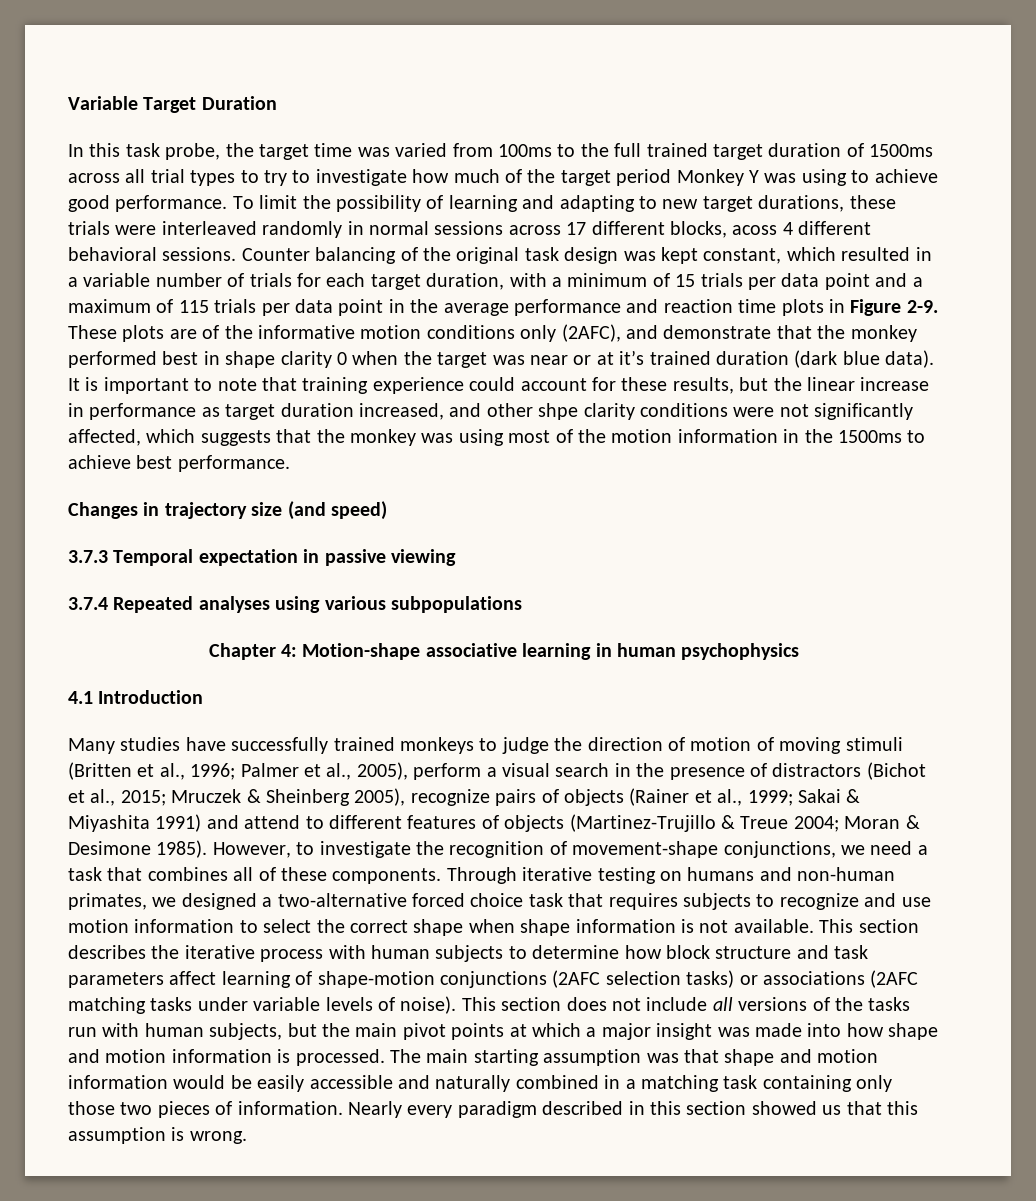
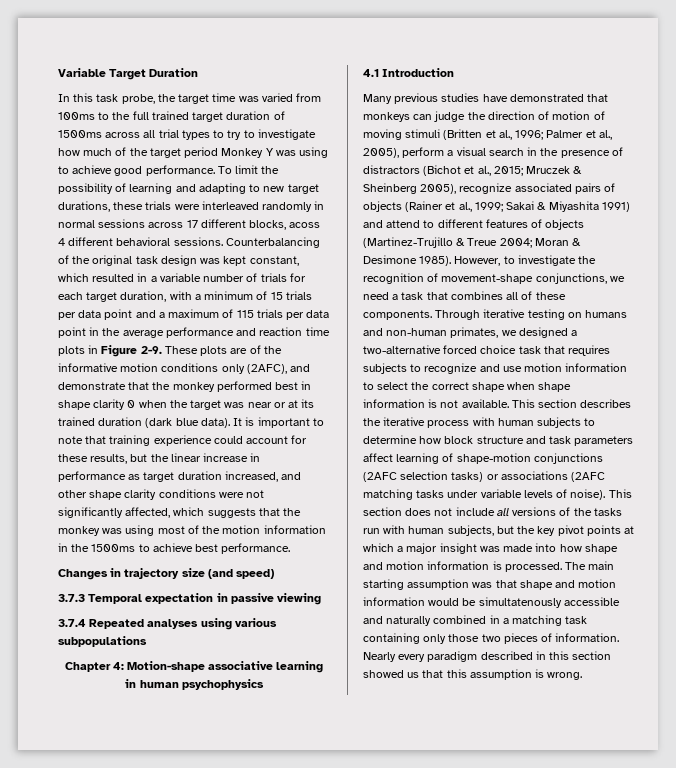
[241,247,397,264] Counter balancing -> [225,237,320,248] Counterbalancing
[619,350,645,365] it’s -> [301,399,315,408] its
[538,403,579,420] shpe -> [89,490,123,500] shape
(115, 746) none -> [394,93,439,104] previous
[231,737,498,754] successfully trained monkeys to -> [509,94,609,102] [363,112,433,122] demonstrated that monkeys can
(490, 797) none -> [514,183,572,192] associated
[355,1023,398,1037] main -> [537,526,556,536] key
[257,1075,305,1092] easily -> [478,597,562,608] simultatenously

